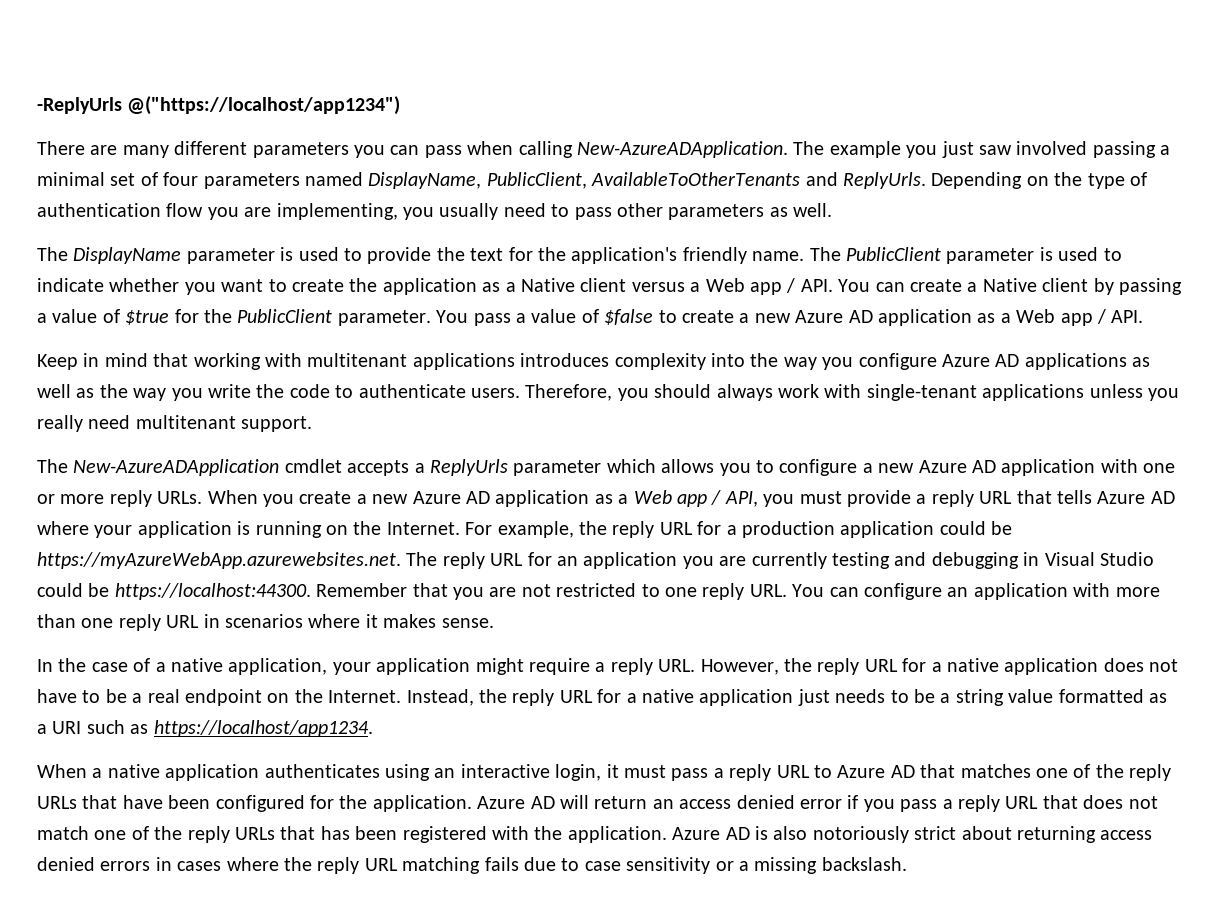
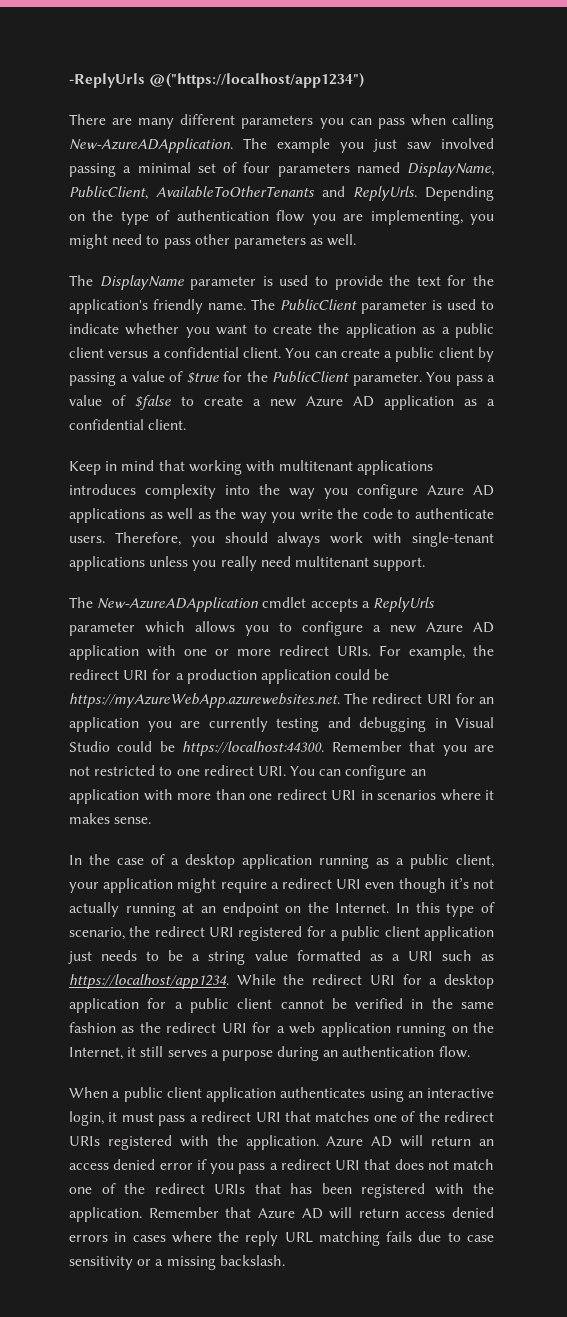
[439,203,499,220] usually -> [69,234,108,249] might
[520,278,575,292] Native -> [454,323,494,338] public
[705,278,833,295] Web app / API. -> [163,347,282,358] confidential client.
[982,278,1037,292] Native -> [395,347,435,362] public
[1016,309,1144,326] Web app / API. -> [69,419,187,430] confidential client.
[109,490,1175,507] [37,521,460,538] reply URLs. When you create a new Azure AD application as a Web app / API, you must provide a reply URL that tells Azure AD where your application is running on the Internet. -> [279,645,371,656] redirect URIs.
[612,521,693,538] reply URL -> [69,669,149,680] redirect URI
[442,552,524,569] reply URL -> [372,693,452,704] redirect URI
[702,583,787,600] reply URL. -> [203,765,286,776] redirect URI.
[118,614,200,631] reply URL -> [276,789,356,800] redirect URI
[171,658,328,675] native application, -> [185,854,494,869] desktop application running as a public client,
[610,658,1179,675] [37,689,694,706] reply URL. However, the reply URL for a native application does not have to be a real endpoint on the Internet. Instead, the reply URL for a native -> [281,878,494,893] [69,902,495,917] [69,926,420,941] redirect URI even though it’s not actually running at an endpoint on the Internet. In this type of scenario, the redirect URI registered for a public client
(373, 728) none -> [236,974,495,989] [69,998,495,1013] [69,1022,494,1037] [69,1046,470,1061] While the redirect URI for a desktop application for a public client cannot be verified in the same fashion as the redirect URI for a web application running on the Internet, it still serves a purpose during an authentication flow.
[107,764,160,778] native -> [123,1087,202,1102] public client
[729,764,915,781] reply URL to Azure AD -> [201,1111,281,1122] redirect URI
[1129,764,1172,781] [37,795,334,812] reply URLs that have been configured for -> [444,1111,495,1122] [69,1135,209,1150] redirect URIs registered with
[957,795,1039,812] reply URL -> [280,1159,360,1170] redirect URI
[187,826,275,843] reply URLs -> [154,1183,245,1194] redirect URIs
[672,826,1096,843] Azure AD is also notoriously strict about returning -> [148,1207,399,1219] Remember that Azure AD will return

